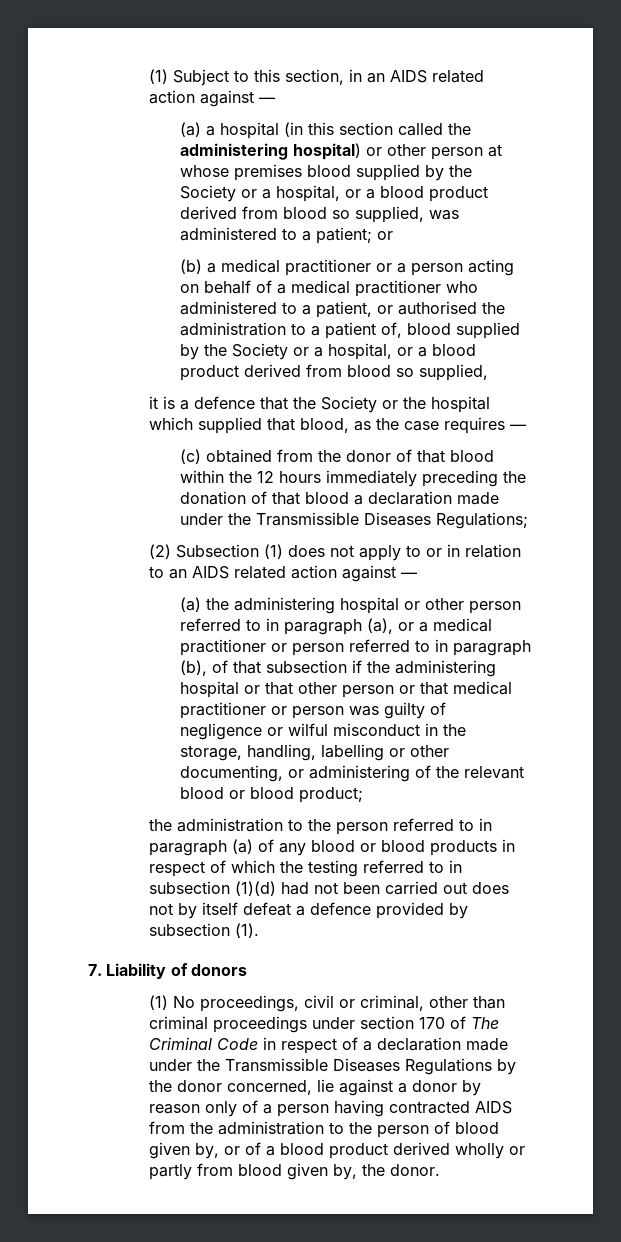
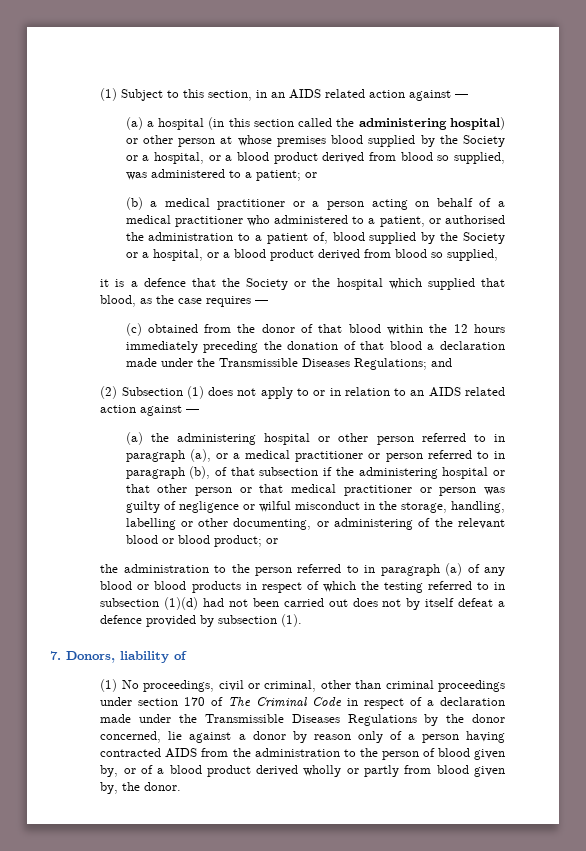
(529, 520) none -> [430,358,452,367] and
(364, 795) none -> [265,538,278,544] or
[106,963,247,979] Liability of donors -> [66,651,187,663] Donors, liability of

